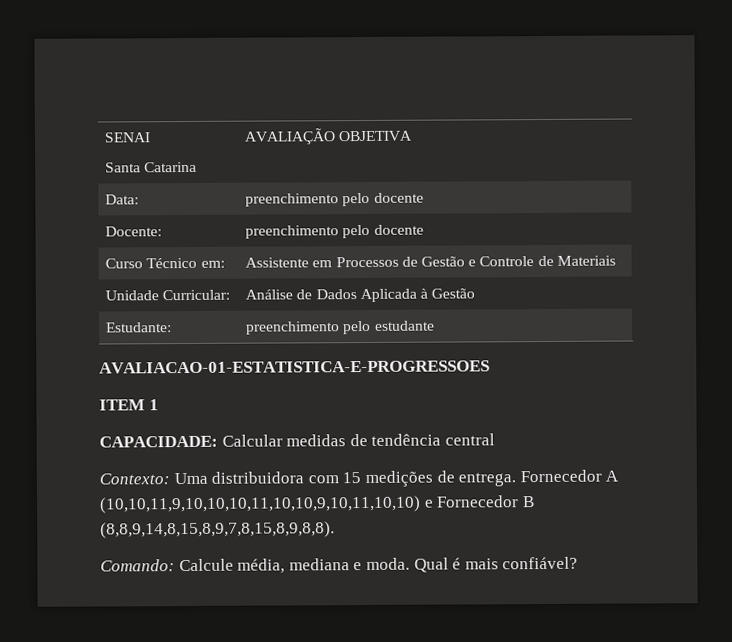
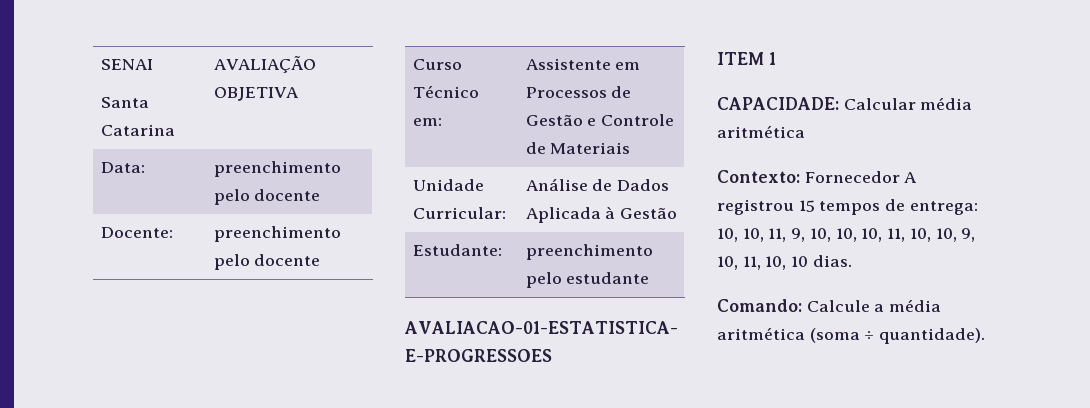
[286,433,495,447] [99,469,620,488] [99,495,535,514] [100,521,335,539] [100,556,579,574] medidas de tendência central // Contexto: Uma distribuidora com 15 medições de entrega. Fornecedor A (10,10,11,9,10,10,10,11,10,10,9,10,11,10,10) e Fornecedor B (8,8,9,14,8,15,8,9,7,8,15,8,9,8,8). // Comando: Calcule média, mediana e moda. Qual é mais confiável? -> [920,97,973,110] [717,125,805,138] [717,170,918,183] [717,199,978,215] [717,228,976,242] [717,255,852,270] [717,299,942,312] [717,327,986,344] média aritmética // Contexto: Fornecedor A registrou 15 tempos de entrega: 10, 10, 11, 9, 10, 10, 10, 11, 10, 10, 9, 10, 11, 10, 10 dias. // Comando: Calcule a média aritmética (soma ÷ quantidade).

